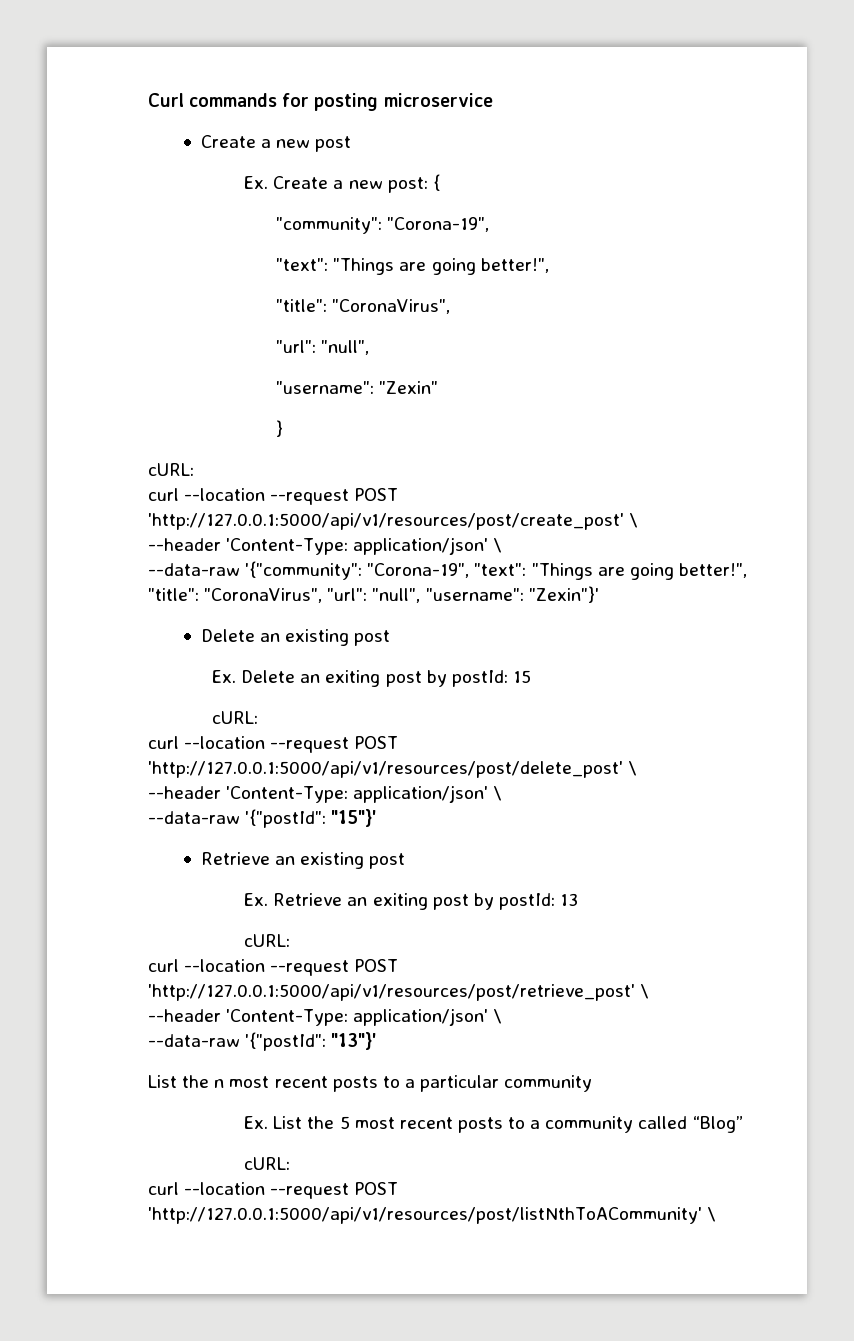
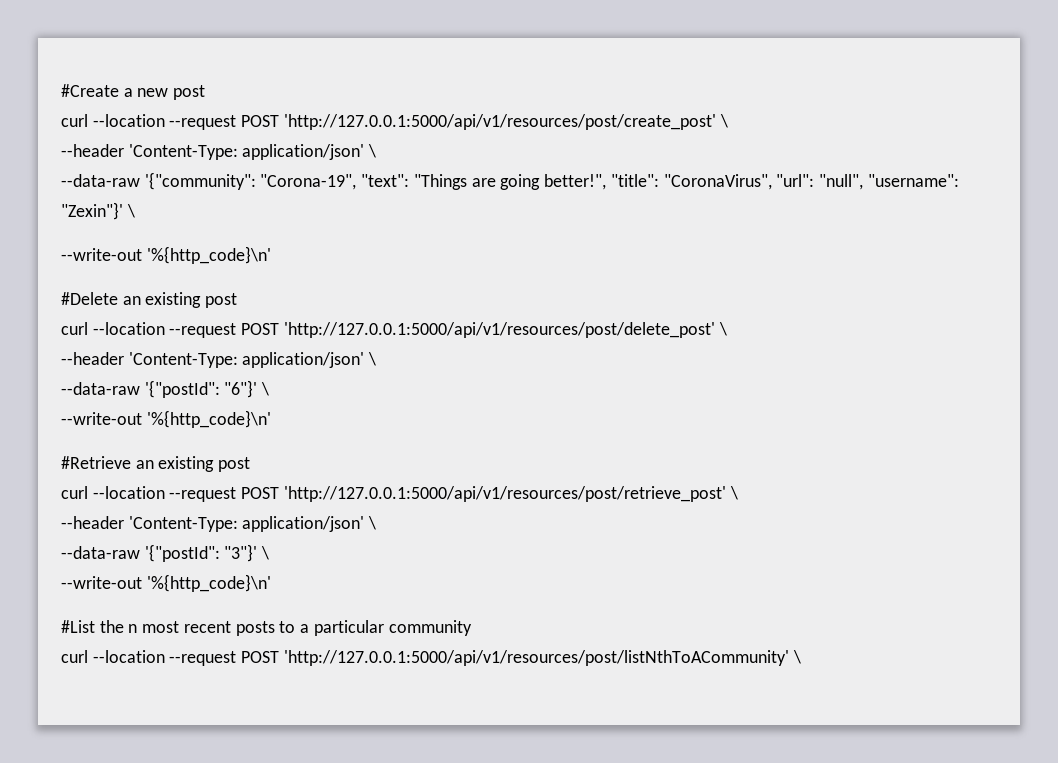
[148,93,493,111] [200,135,352,152] [244,174,440,193] [276,217,490,234] [276,258,549,275] [276,299,451,314] [276,340,370,355] [276,381,439,394] [276,420,284,437] [148,463,194,476] Curl commands for posting microservice // Create a new post // Ex. Create a new post: { // "community": "Corona-19", // "text": "Things are going better!", // "title": "CoronaVirus", // "url": "null", // "username": "Zexin" // } // cURL: -> [61,84,206,100] #Create a new post
[200,629,391,646] [212,670,532,687] [212,711,259,724] // Delete an existing post // Ex. Delete an exiting post by postId: 15 // cURL: -> [126,204,135,218] [61,246,271,264] [61,292,238,308] \ // --write-out '%{http_code}\n' // #Delete an existing post
[331,809,378,827] [200,852,406,869] [244,893,579,910] [244,934,291,947] "15"}' // Retrieve an existing post // Ex. Retrieve an exiting post by postId: 13 // cURL: -> [224,380,270,398] [61,410,271,428] [61,456,251,472] "6"}' \ // --write-out '%{http_code}\n' // #Retrieve an existing post
[331,1032,378,1050] [148,1075,177,1088] "13"}' // List -> [224,544,270,562] [61,574,271,592] [61,620,95,633] "3"}' \ // --write-out '%{http_code}\n' // #List
[244,1116,743,1133] [244,1157,291,1170] // Ex. List the 5 most recent posts to a community called “Blog” // cURL: -> (472, 628) none

